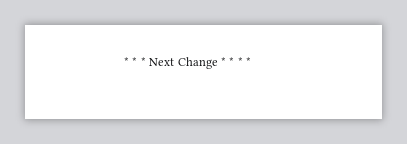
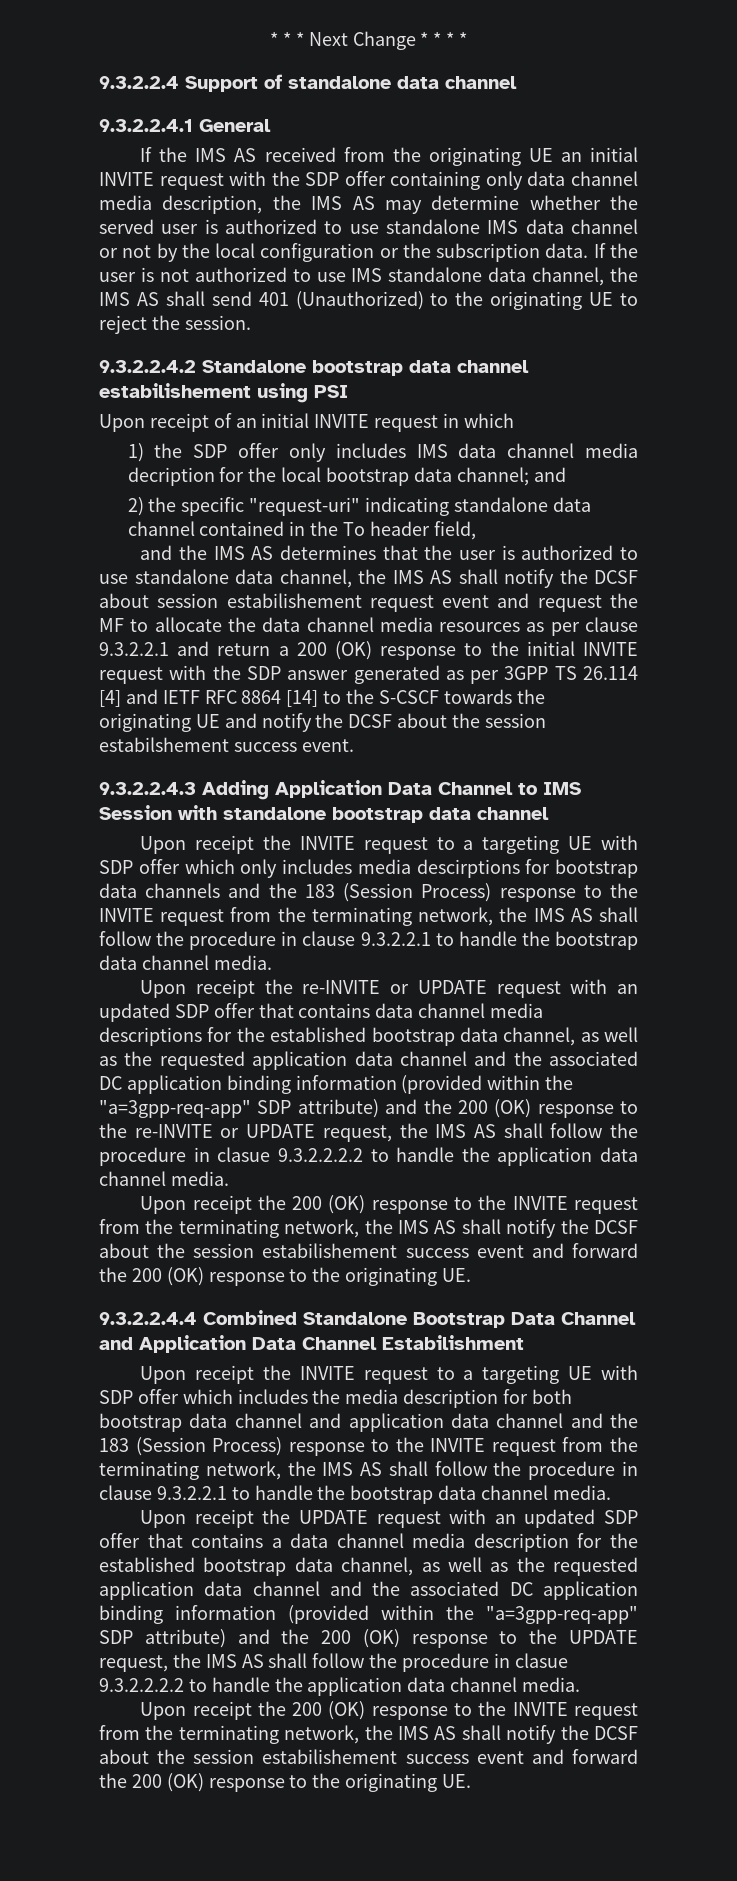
(251, 61) none -> [99,74,517,92] [99,119,271,132] [140,147,638,166] [99,171,638,190] [99,195,638,214] [99,219,638,234] [99,243,638,262] [99,267,638,286] [99,291,638,310] [99,315,251,334] [99,360,529,376] [99,383,348,403] [99,413,514,432] [127,443,638,462] [127,467,566,486] [127,497,591,516] [127,521,476,540] [140,545,639,560] [99,569,638,588] [99,593,638,612] [99,617,638,636] [99,641,638,660] [99,665,638,684] [99,689,545,707] [99,713,546,732] [99,737,354,752] [99,780,581,800] [99,805,549,823] [140,835,639,854] [99,859,638,878] [99,883,638,902] [99,907,638,926] [99,931,638,950] [99,955,272,970] [140,979,639,998] [99,1003,544,1022] [99,1027,638,1046] [99,1051,638,1070] [99,1075,574,1094] [99,1099,638,1118] [99,1123,638,1142] [99,1147,638,1166] [99,1171,229,1186] [140,1195,638,1214] [99,1219,638,1238] [99,1243,639,1258] [99,1267,472,1286] [99,1310,636,1328] [99,1335,524,1353] [140,1365,639,1384] [99,1389,572,1408] [99,1413,638,1432] [99,1437,638,1456] [99,1461,638,1480] [99,1485,611,1504] [140,1509,639,1528] [99,1533,638,1552] [99,1557,638,1576] [99,1581,638,1600] [99,1605,638,1624] [99,1629,638,1648] [99,1653,568,1672] [99,1677,581,1696] [140,1701,638,1720] [99,1725,638,1744] [99,1749,639,1764] [99,1773,472,1792] // 9.3.2.2.4 Support of standalone data channel // 9.3.2.2.4.1 General // If the IMS AS received from the originating UE an initial INVITE request with the SDP offer containing only data channel media description, the IMS AS may determine whether the served user is authorized to use standalone IMS data channel or not by the local configuration or the subscription data. If the user is not authorized to use IMS standalone data channel, the IMS AS shall send 401 (Unauthorized) to the originating UE to reject the session. // 9.3.2.2.4.2 Standalone bootstrap data channel estabilishement using PSI // Upon receipt of an initial INVITE request in which // 1) the SDP offer only includes IMS data channel media decription for the local bootstrap data channel; and // 2) the specific "request-uri" indicating standalone data channel contained in the To header field, // and the IMS AS determines that the user is authorized to use standalone data channel, the IMS AS shall notify the DCSF about session estabilishement request event and request the MF to allocate the data channel media resources as per clause 9.3.2.2.1 and return a 200 (OK) response to the initial INVITE request with the SDP answer generated as per 3GPP TS 26.114 [4] and IETF RFC 8864 [14] to the S-CSCF towards the originating UE and notify the DCSF about the session estabilshement success event. // 9.3.2.2.4.3 Adding Application Data Channel to IMS Session with standalone bootstrap data channel // Upon receipt the INVITE request to a targeting UE with SDP offer which only includes media descirptions for bootstrap data channels and the 183 (Session Process) response to the INVITE request from the terminating network, the IMS AS shall follow the procedure in clause 9.3.2.2.1 to handle the bootstrap data channel media. // Upon receipt the re-INVITE or UPDATE request with an updated SDP offer that contains data channel media descriptions for the established bootstrap data channel, as well as the requested application data channel and the associated DC application binding information (provided within the "a=3gpp-req-app" SDP attribute) and the 200 (OK) response to the re-INVITE or UPDATE request, the IMS AS shall follow the procedure in clasue 9.3.2.2.2.2 to handle the application data channel media. // Upon receipt the 200 (OK) response to the INVITE request from the terminating network, the IMS AS shall notify the DCSF about the session estabilishement success event and forward the 200 (OK) response to the originating UE. // 9.3.2.2.4.4 Combined Standalone Bootstrap Data Channel and Application Data Channel Estabilishment // Upon receipt the INVITE request to a targeting UE with SDP offer which includes the media description for both bootstrap data channel and application data channel and the 183 (Session Process) response to the INVITE request from the terminating network, the IMS AS shall follow the procedure in clause 9.3.2.2.1 to handle the bootstrap data channel media. // Upon receipt the UPDATE request with an updated SDP offer that contains a data channel media description for the established bootstrap data channel, as well as the requested application data channel and the associated DC application binding information (provided within the "a=3gpp-req-app" SDP attribute) and the 200 (OK) response to the UPDATE request, the IMS AS shall follow the procedure in clasue 9.3.2.2.2.2 to handle the application data channel media. // Upon receipt the 200 (OK) response to the INVITE request from the terminating network, the IMS AS shall notify the DCSF about the session estabilishement success event and forward the 200 (OK) response to the originating UE.

